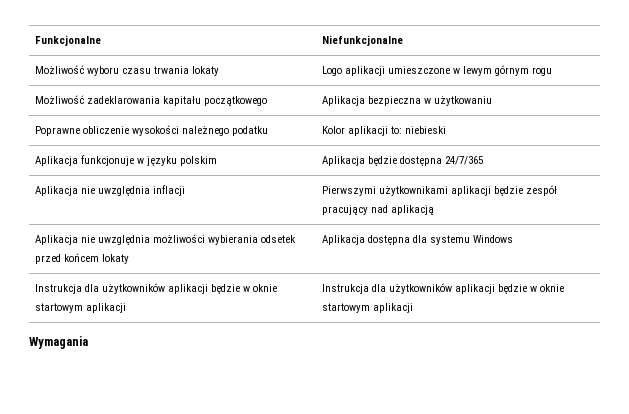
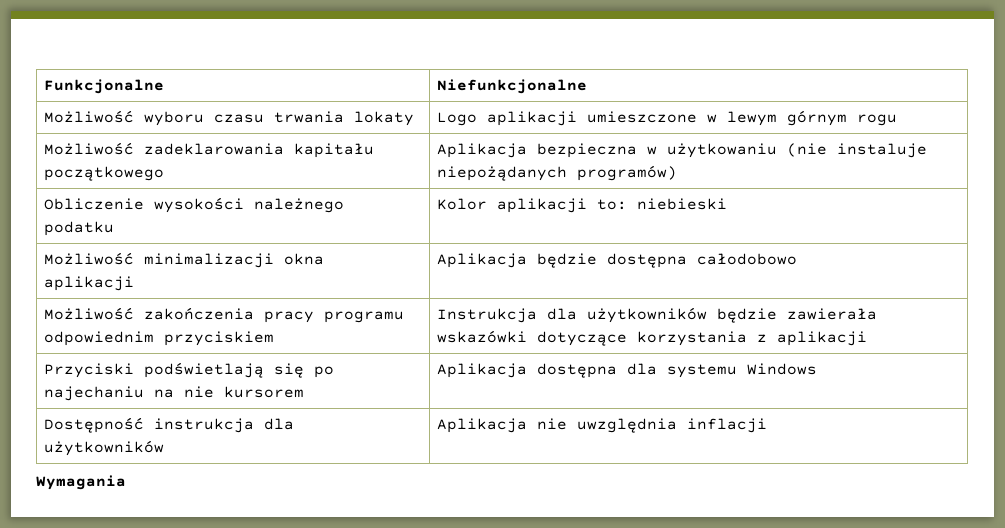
[35,126,130,136] // Poprawne obliczenie -> [787,143,928,158] [437,165,678,181] [44,198,145,210] (nie instaluje niepożądanych programów) // Obliczenie
[35,155,218,166] [322,156,484,166] [35,185,186,196] [322,185,558,196] [322,205,435,215] [35,234,297,245] [35,253,130,264] Aplikacja funkcjonuje w języku polskim | Aplikacja będzie dostępna 24/7/365 // Aplikacja nie uwzględnia inflacji | Pierwszymi użytkownikami aplikacji będzie zespół pracujący nad aplikacją // Aplikacja nie uwzględnia możliwości wybierania odsetek przed końcem lokaty -> [44,252,325,268] [44,276,135,291] [437,253,798,268] [44,307,405,323] [44,331,275,346] [437,307,878,323] [437,330,868,346] [44,362,335,378] [44,386,305,401] Możliwość minimalizacji okna aplikacji | Aplikacja będzie dostępna całodobowo // Możliwość zakończenia pracy programu odpowiednim przyciskiem | Instrukcja dla użytkowników będzie zawierała wskazówki dotyczące korzystania z aplikacji // Przyciski podświetlają się po najechaniu na nie kursorem
[35,283,278,294] [35,303,127,313] [322,283,565,294] [322,303,414,313] Instrukcja dla użytkowników aplikacji będzie w oknie startowym aplikacji | Instrukcja dla użytkowników aplikacji będzie w oknie startowym aplikacji -> [44,417,295,433] [44,440,165,456] [437,418,768,433] Dostępność instrukcja dla użytkowników | Aplikacja nie uwzględnia inflacji

